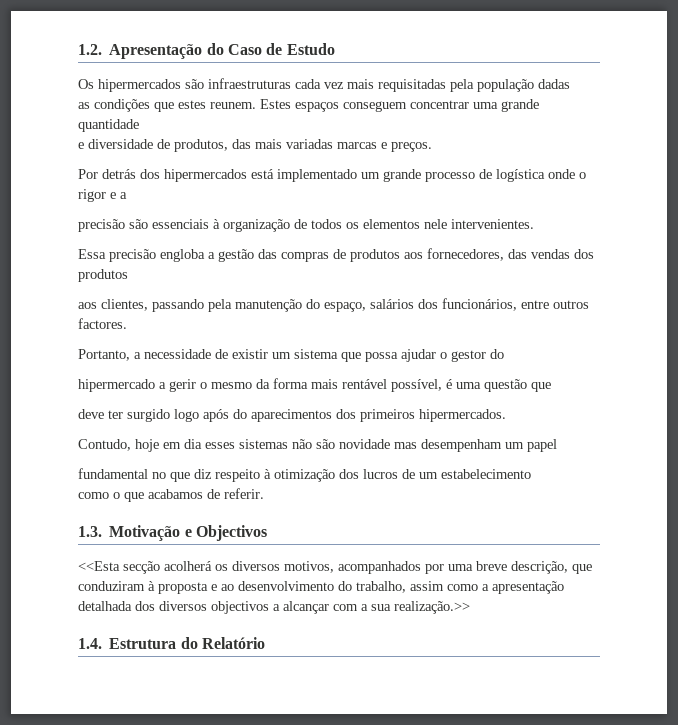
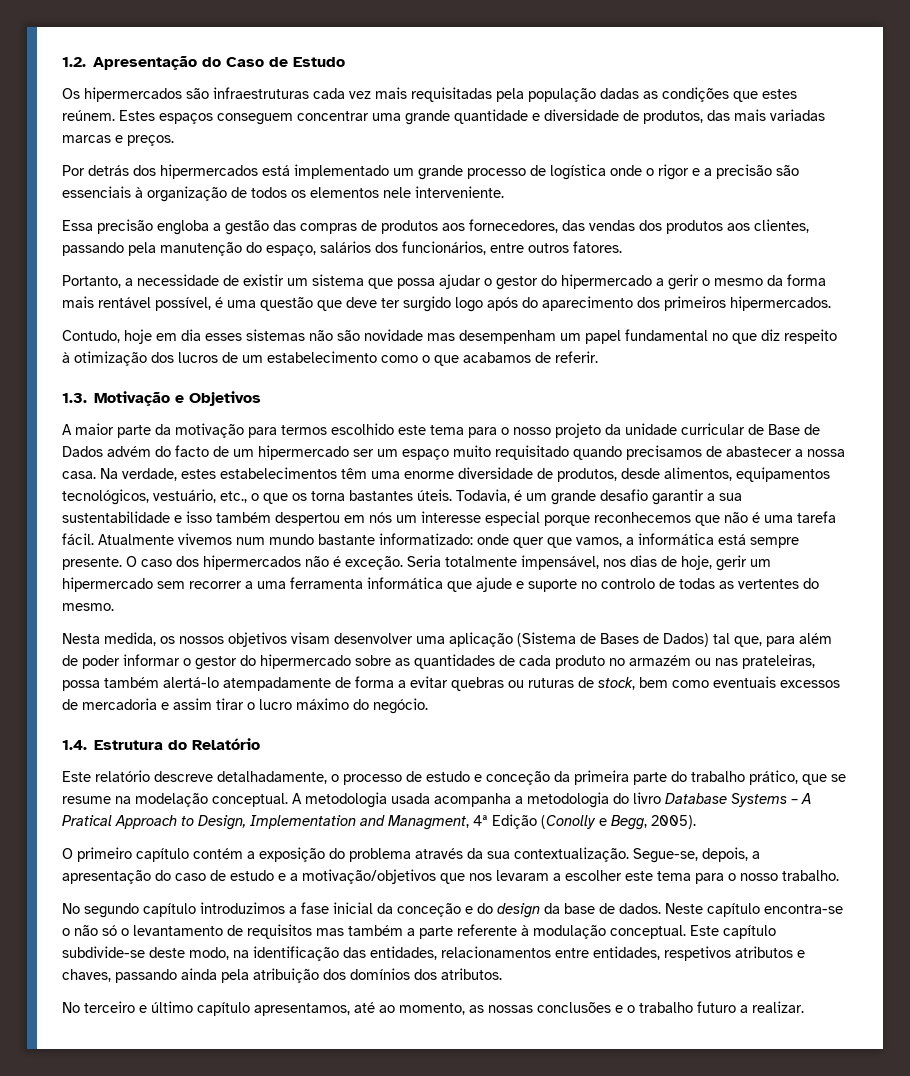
(570, 84) // -> (639, 93) none
[210,102,256,109] reunem. -> [62,110,115,121] reúnem.
(139, 125) // -> (528, 116) none
(127, 195) // -> (712, 172) none
[451,219,534,229] intervenientes. -> [415,186,504,198] interveniente.
(128, 275) // -> (723, 227) none
[78,318,127,329] factores. -> [573,241,622,253] fatores.
(504, 354) // -> (557, 280) none
(551, 387) // -> (342, 305) none
[251,409,332,422] aparecimentos -> [542,296,633,311] aparecimento
(557, 445) // -> (621, 337) none
(531, 474) // -> (377, 357) none
[195,525,267,541] [78,561,592,574] [78,581,564,594] [78,601,470,614] [78,637,265,649] Objectivos // <<Esta secção acolherá os diversos motivos, acompanhados por uma breve descrição, que conduziram à proposta e ao desenvolvimento do trabalho, assim como a apresentação detalhada dos diversos objectivos a alcançar com a sua realização.>> // 1.4. Estrutura do Relatório -> [189,391,262,406] [62,423,820,438] [62,445,845,460] [62,467,830,482] [62,489,742,505] [62,511,836,526] [62,533,799,548] [62,555,771,571] [62,577,819,592] [62,603,114,611] [62,632,832,647] [62,654,815,670] [62,676,840,691] [62,698,428,714] [62,738,261,750] [62,770,846,785] [62,792,811,808] [62,814,696,830] [62,847,760,863] [62,869,839,884] [62,902,843,918] [62,924,776,939] [62,946,805,961] [62,968,502,983] [62,1001,804,1016] Objetivos // A maior parte da motivação para termos escolhido este tema para o nosso projeto da unidade curricular de Base de Dados advém do facto de um hipermercado ser um espaço muito requisitado quando precisamos de abastecer a nossa casa. Na verdade, estes estabelecimentos têm uma enorme diversidade de produtos, desde alimentos, equipamentos tecnológicos, vestuário, etc., o que os torna bastantes úteis. Todavia, é um grande desafio garantir a sua sustentabilidade e isso também despertou em nós um interesse especial porque reconhecemos que não é uma tarefa fácil. Atualmente vivemos num mundo bastante informatizado: onde quer que vamos, a informática está sempre presente. O caso dos hipermercados não é exceção. Seria totalmente impensável, nos dias de hoje, gerir um hipermercado sem recorrer a uma ferramenta informática que ajude e suporte no controlo de todas as vertentes do mesmo. // Nesta medida, os nossos objetivos visam desenvolver uma aplicação (Sistema de Bases de Dados) tal que, para além de poder informar o gestor do hipermercado sobre as quantidades de cada produto no armazém ou nas prateleiras, possa também alertá-lo atempadamente de forma a evitar quebras ou ruturas de stock, bem como eventuais excessos de mercadoria e assim tirar o lucro máximo do negócio. // 1.4. Estrutura do Relatório // Este relatório descreve detalhadamente, o processo de estudo e conceção da primeira parte do trabalho prático, que se resume na modelação conceptual. A metodologia usada acompanha a metodologia do livro Database Systems – A Pratical Approach to Design, Implementation and Managment, 4ª Edição (Conolly e Begg, 2005). // O primeiro capítulo contém a exposição do problema através da sua contextualização. Segue-se, depois, a apresentação do caso de estudo e a motivação/objetivos que nos levaram a escolher este tema para o nosso trabalho. // No segundo capítulo introduzimos a fase inicial da conceção e do design da base de dados. Neste capítulo encontra-se o não só o levantamento de requisitos mas também a parte referente à modulação conceptual. Este capítulo subdivide-se deste modo, na identificação das entidades, relacionamentos entre entidades, respetivos atributos e chaves, passando ainda pela atribuição dos domínios dos atributos. // No terceiro e último capítulo apresentamos, até ao momento, as nossas conclusões e o trabalho futuro a realizar.

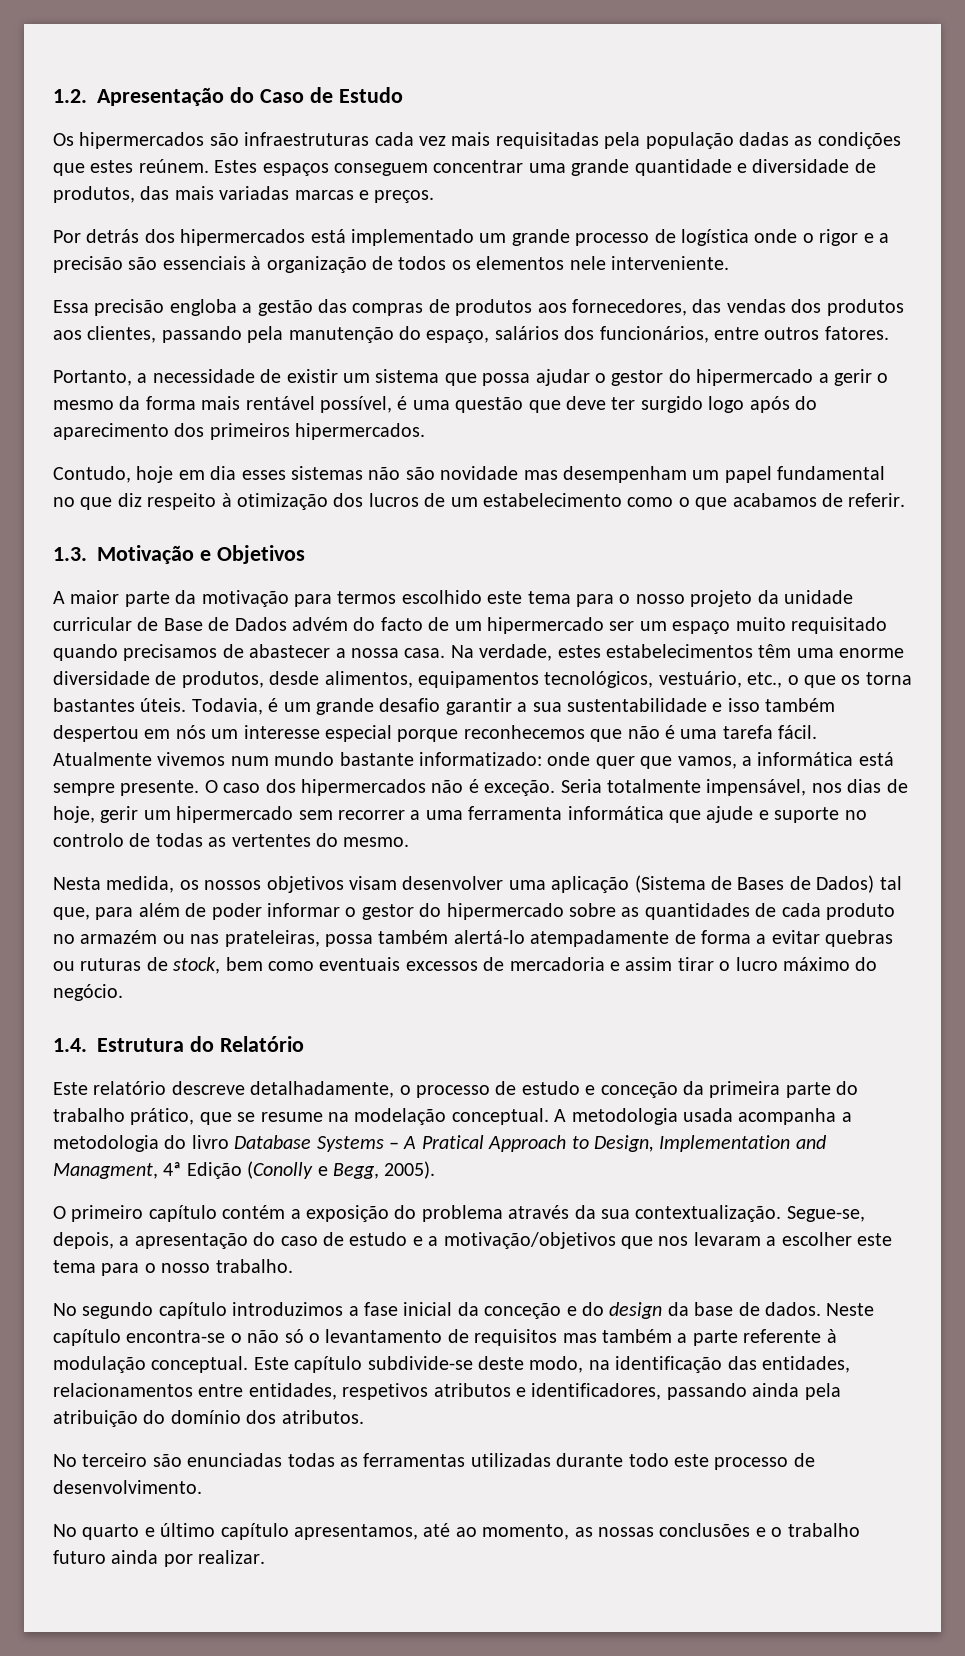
[62,969,111,982] chaves, -> [531,1383,662,1400] identificadores,
[323,968,410,980] dos domínios -> [143,1410,241,1424] do domínio
(135, 1007) none -> [152,1453,815,1470] [53,1480,202,1494] [53,1524,140,1540] são enunciadas todas as ferramentas utilizadas durante todo este processo de desenvolvimento. // No quarto
[740,1005,748,1013] a -> [111,1550,193,1567] ainda por

